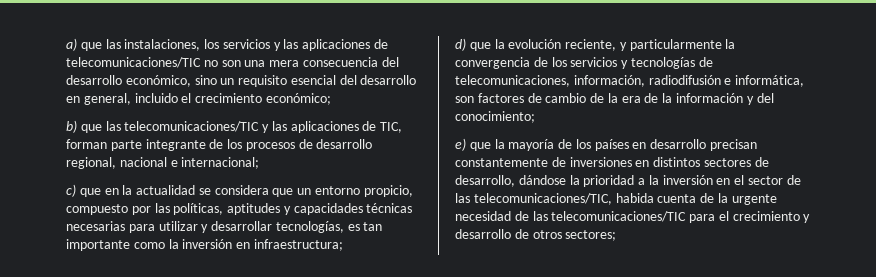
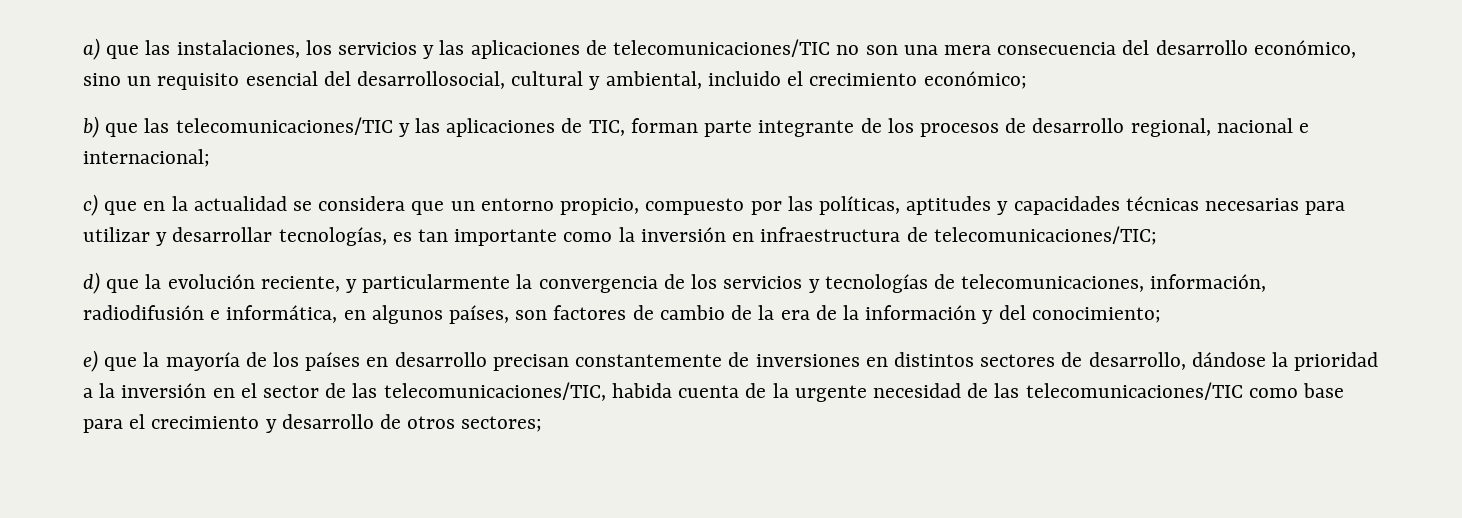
[360,75,417,85] [66,93,131,105] desarrollo en general, -> [357,71,702,90] desarrollosocial, cultural y ambiental,
[253,239,343,251] infraestructura; -> [760,226,1157,245] infraestructura de telecomunicaciones/TIC;
(805, 81) none -> [343,305,510,324] en algunos países,
(687, 216) none -> [1248,383,1344,398] como base

